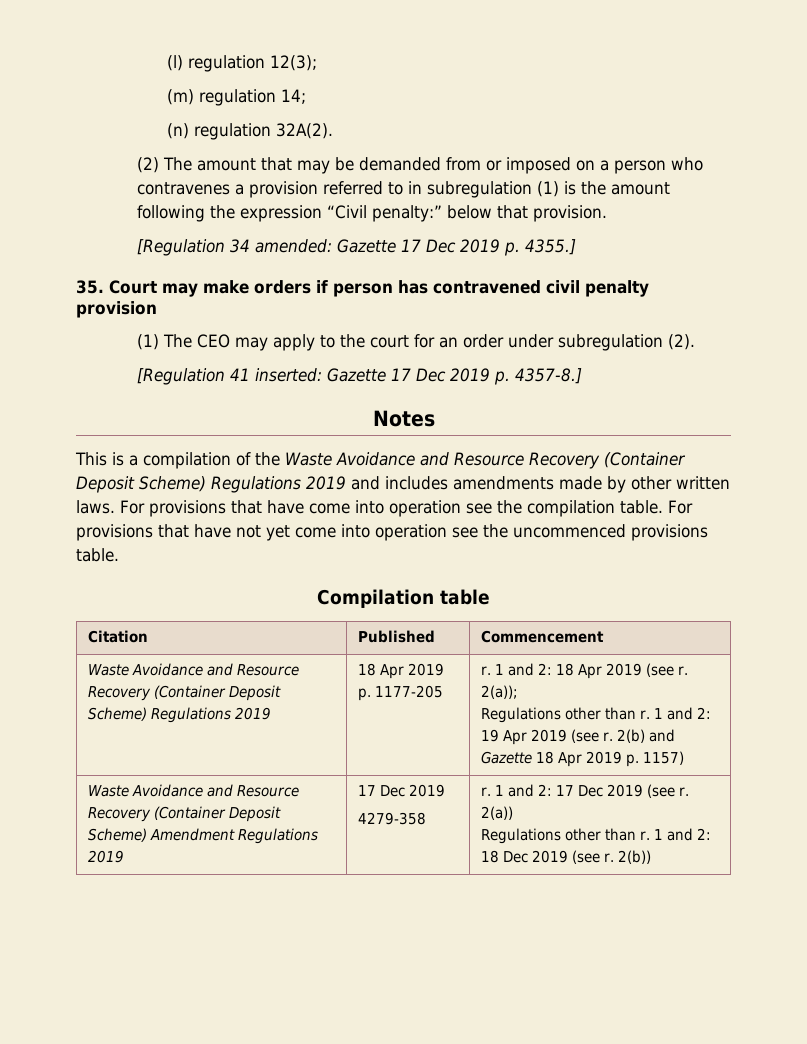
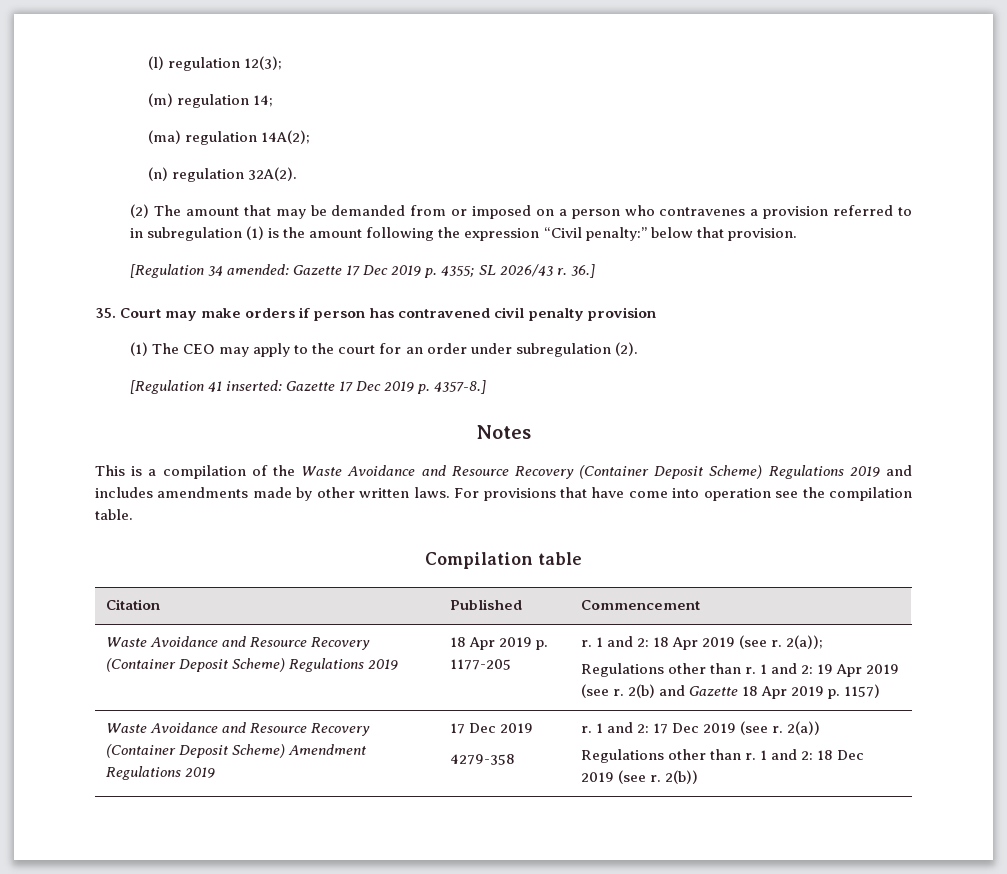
(307, 96) none -> [147,130,310,145] // (ma) regulation 14A(2);
[524,239,576,255] 4355.] -> [441,264,595,278] 4355; SL 2026/43 r. 36.]
[668,500,693,514] [76,524,708,541] [76,548,119,562] For provisions that have not yet come into operation see the uncommenced provisions table. -> (133, 514) none

